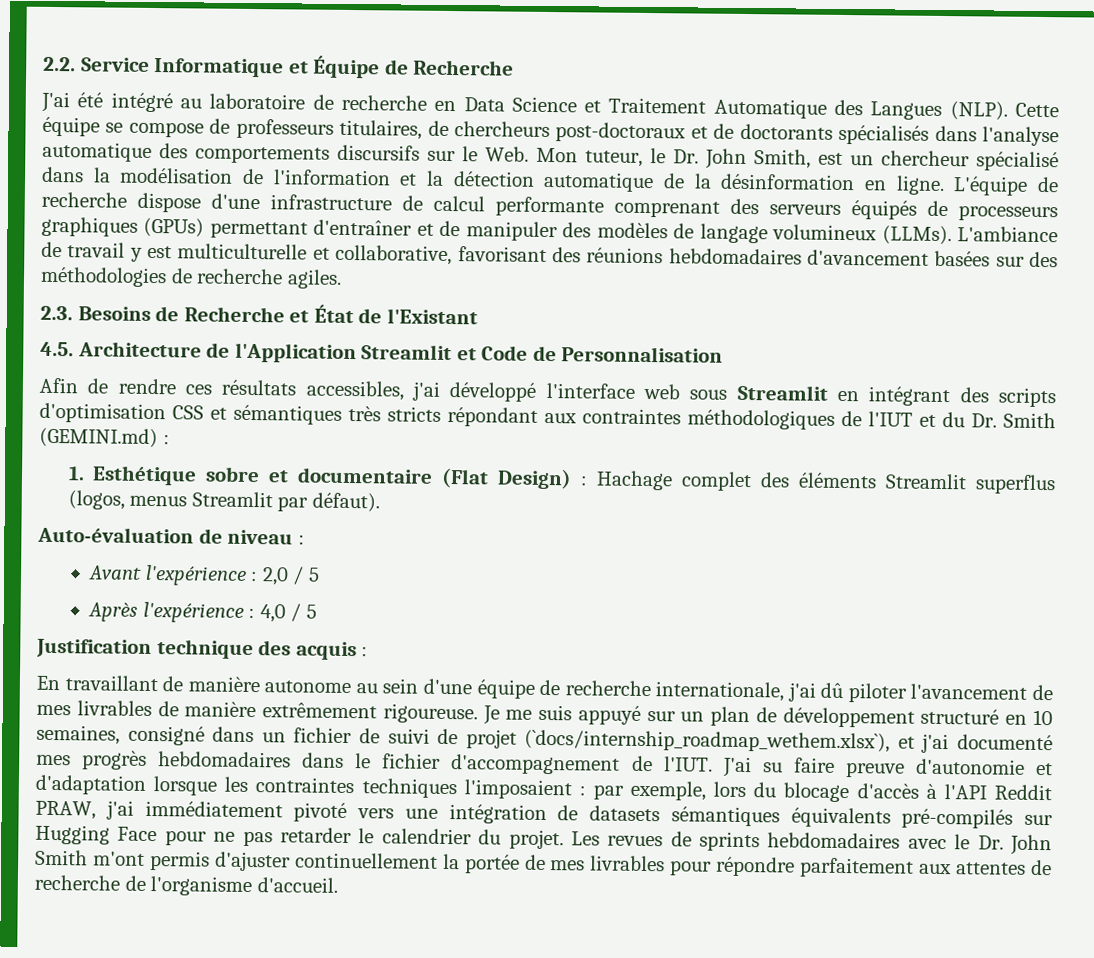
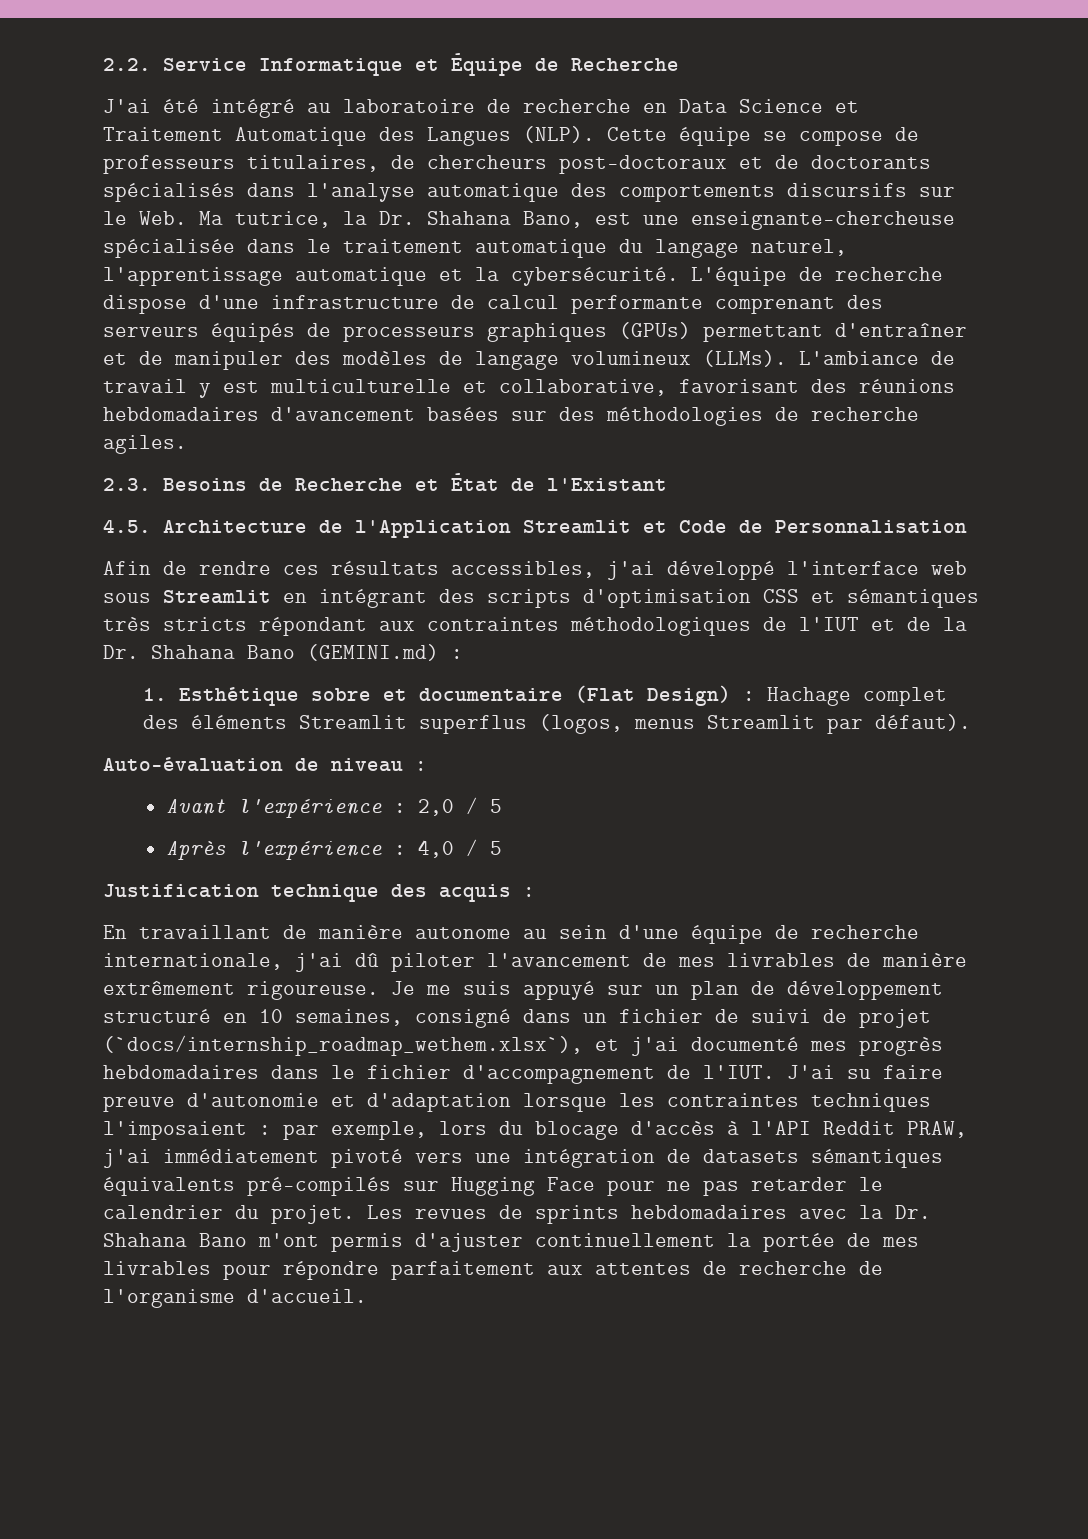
[536,147,1059,172] [41,166,945,196] Mon tuteur, le Dr. John Smith, est un chercheur spécialisé dans la modélisation de l'information et la détection automatique de la désinformation en ligne. -> [199,211,955,230] [103,239,847,258] [103,267,679,286] Ma tutrice, la Dr. Shahana Bano, est une enseignante-chercheuse spécialisée dans le traitement automatique du langage naturel, l'apprentissage automatique et la cybersécurité.
[942,412,1056,429] du Dr. Smith -> [907,617,967,631] [103,645,295,659] de la Dr. Shahana Bano
[954,834,1053,856] [35,849,88,866] le Dr. John Smith -> [859,1205,931,1219] [103,1233,247,1247] la Dr. Shahana Bano

